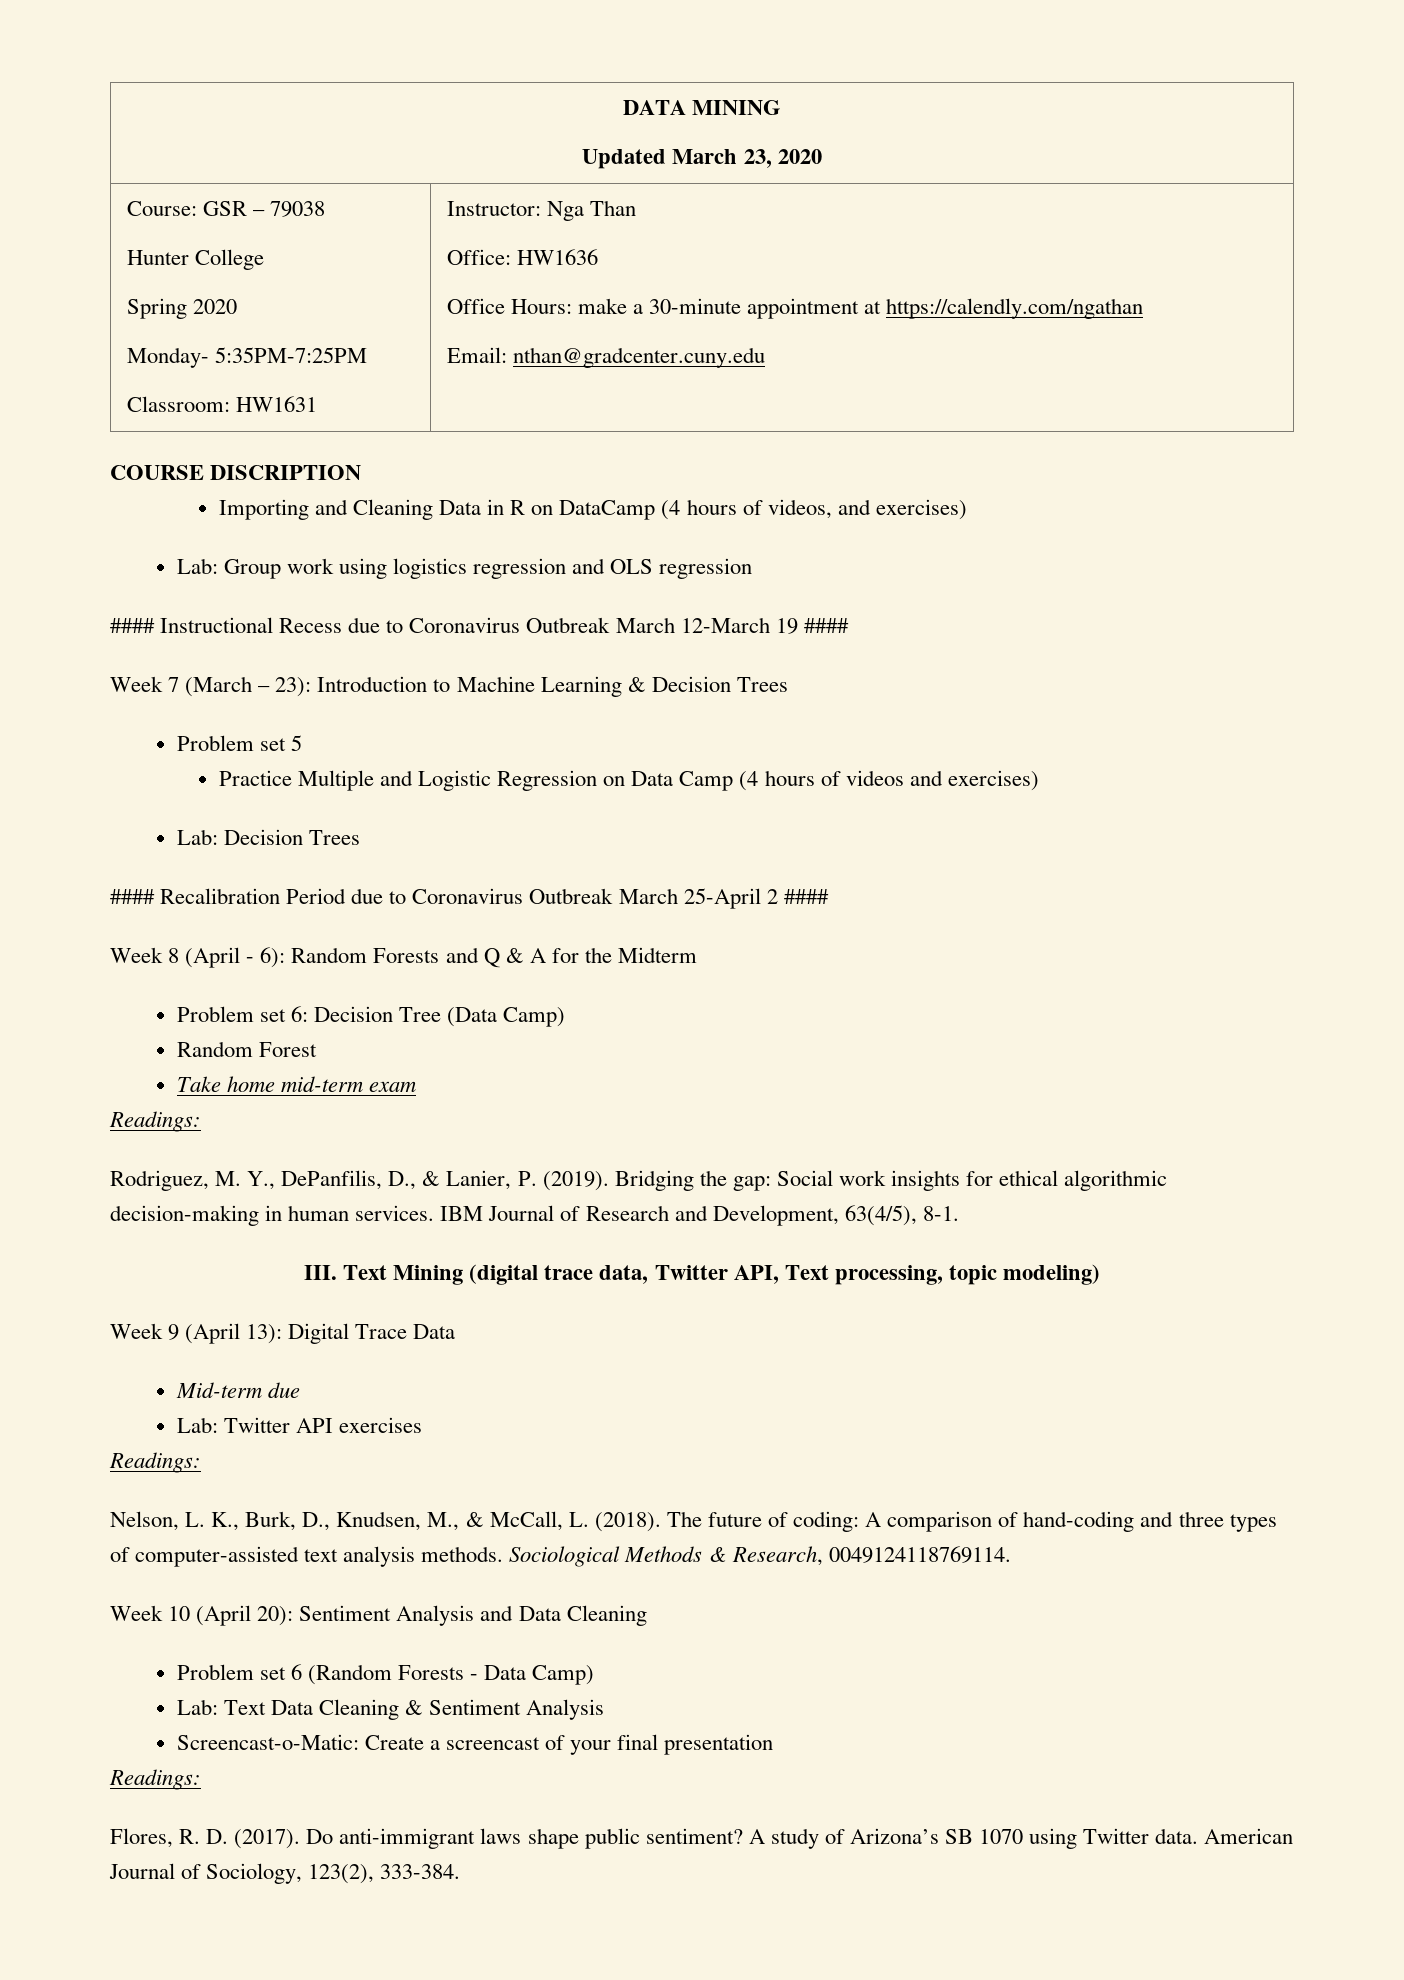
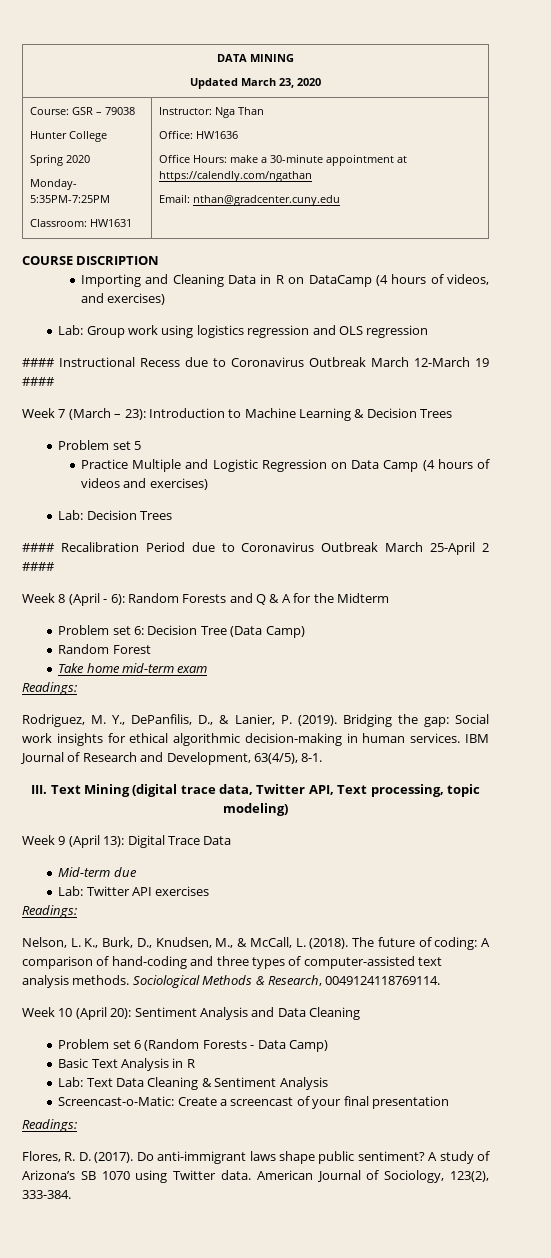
(595, 1675) none -> [58,1058,195,1071] // Basic Text Analysis in R

